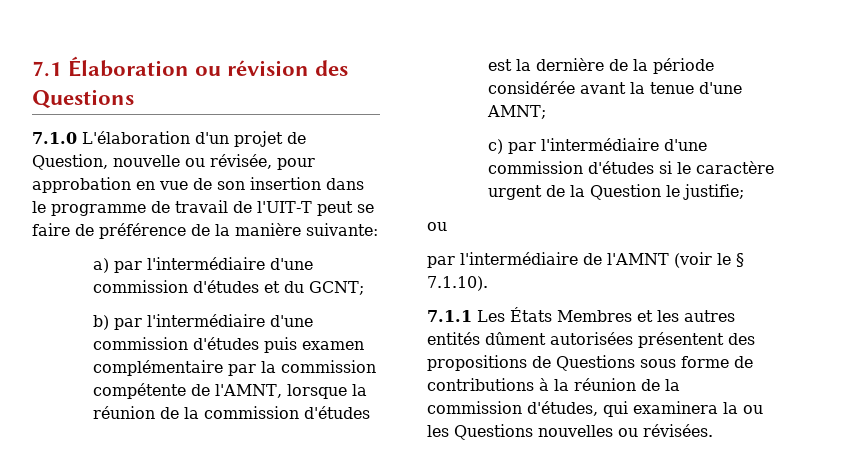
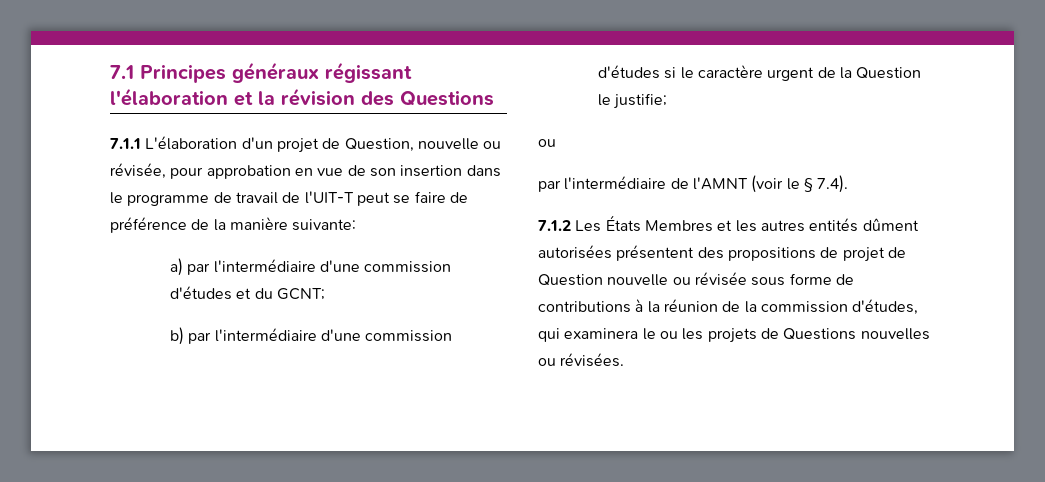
[68,56,222,77] Élaboration ou -> [140,62,412,83] [110,88,275,106] Principes généraux régissant l'élaboration et la
[32,132,77,144] 7.1.0 -> [110,138,141,149] 7.1.1
[264,337,365,353] [93,360,377,376] [93,383,368,399] [93,406,371,419] [488,58,715,74] [488,81,743,94] [487,105,547,119] [488,138,708,154] [488,161,655,174] puis examen complémentaire par la commission compétente de l'AMNT, lorsque la réunion de la commission d'études est la dernière de la période considérée avant la tenue d'une AMNT; // c) par l'intermédiaire d'une commission d'études -> (661, 72) none
[427,276,488,291] [427,310,472,322] 7.1.10). // 7.1.1 -> [817,175,849,193] [538,220,571,231] 7.4). // 7.1.2
[556,355,635,371] Questions -> [842,247,906,262] [538,272,747,286] projet de Question nouvelle ou révisée
[723,402,738,414] la -> [642,328,656,340] le
(449, 431) none -> [707,328,779,343] projets de

